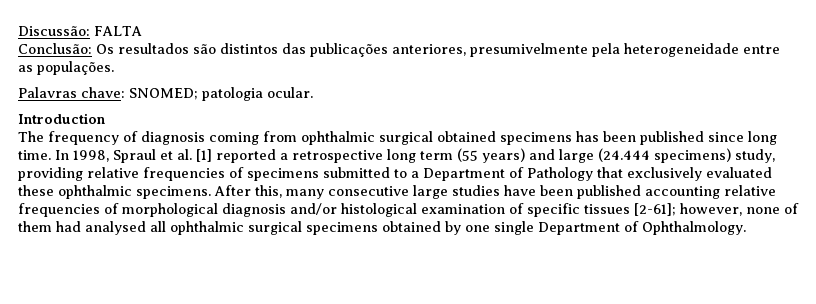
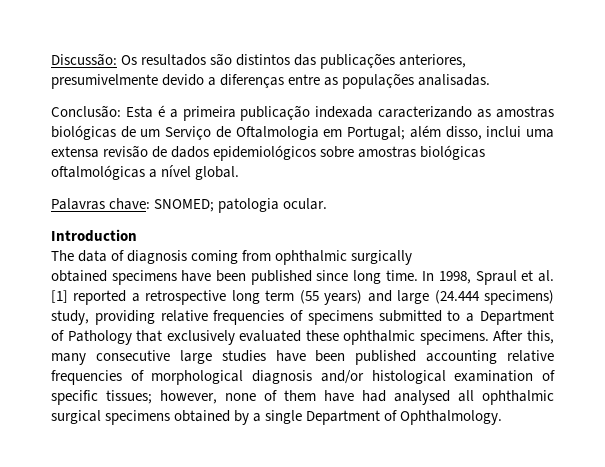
[94,26,142,36] [18,43,92,54] FALTA // Conclusão: -> (117, 59) none
[592,43,780,57] [18,61,114,75] pela heterogeneidade entre as populações. -> [162,73,491,89] [51,105,555,121] [51,125,555,140] [51,145,486,161] [51,165,240,180] devido a diferenças entre as populações analisadas. // Conclusão: Esta é a primeira publicação indexada caracterizando as amostras biológicas de um Serviço de Oftalmologia em Portugal; além disso, inclui uma extensa revisão de dados epidemiológicos sobre amostras biológicas oftalmológicas a nível global.
[48,131,119,145] frequency -> [78,250,108,262] data
[379,131,433,145] surgical -> [351,250,413,265] surgically //
[576,131,599,142] has -> [181,270,212,282] have
[584,203,676,216] tissues [2-61]; -> [106,390,152,404] tissues;
(52, 226) none -> [324,390,354,402] have
[465,225,490,232] one -> [253,413,262,422] a

